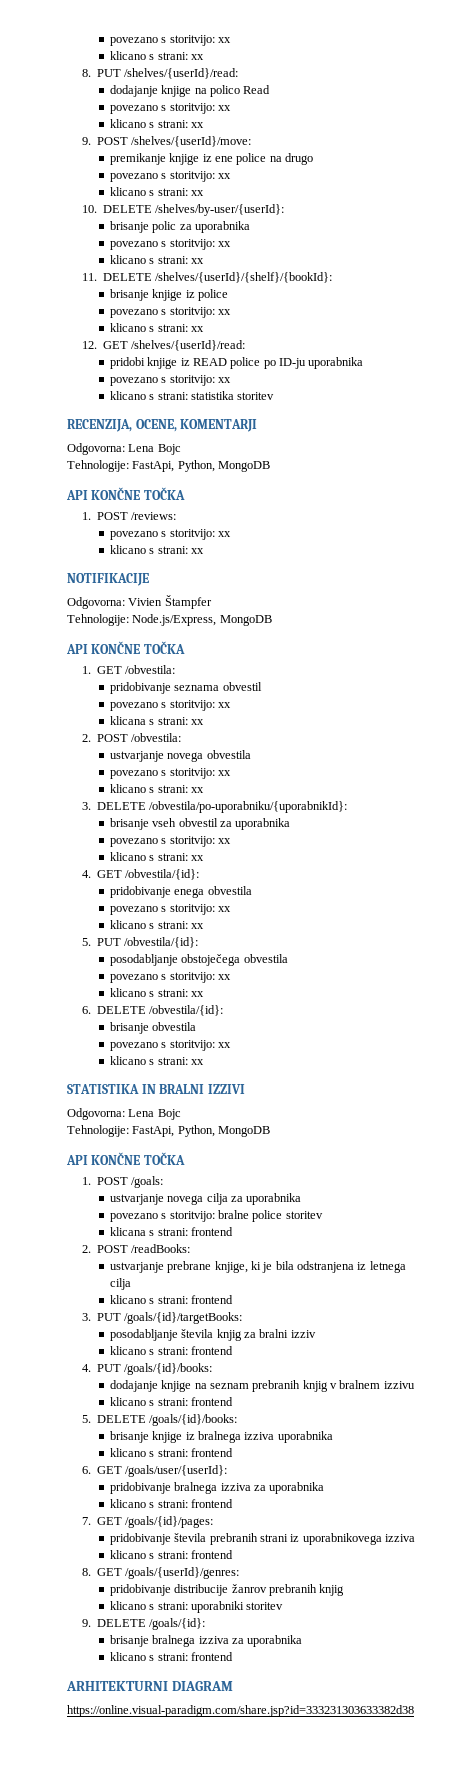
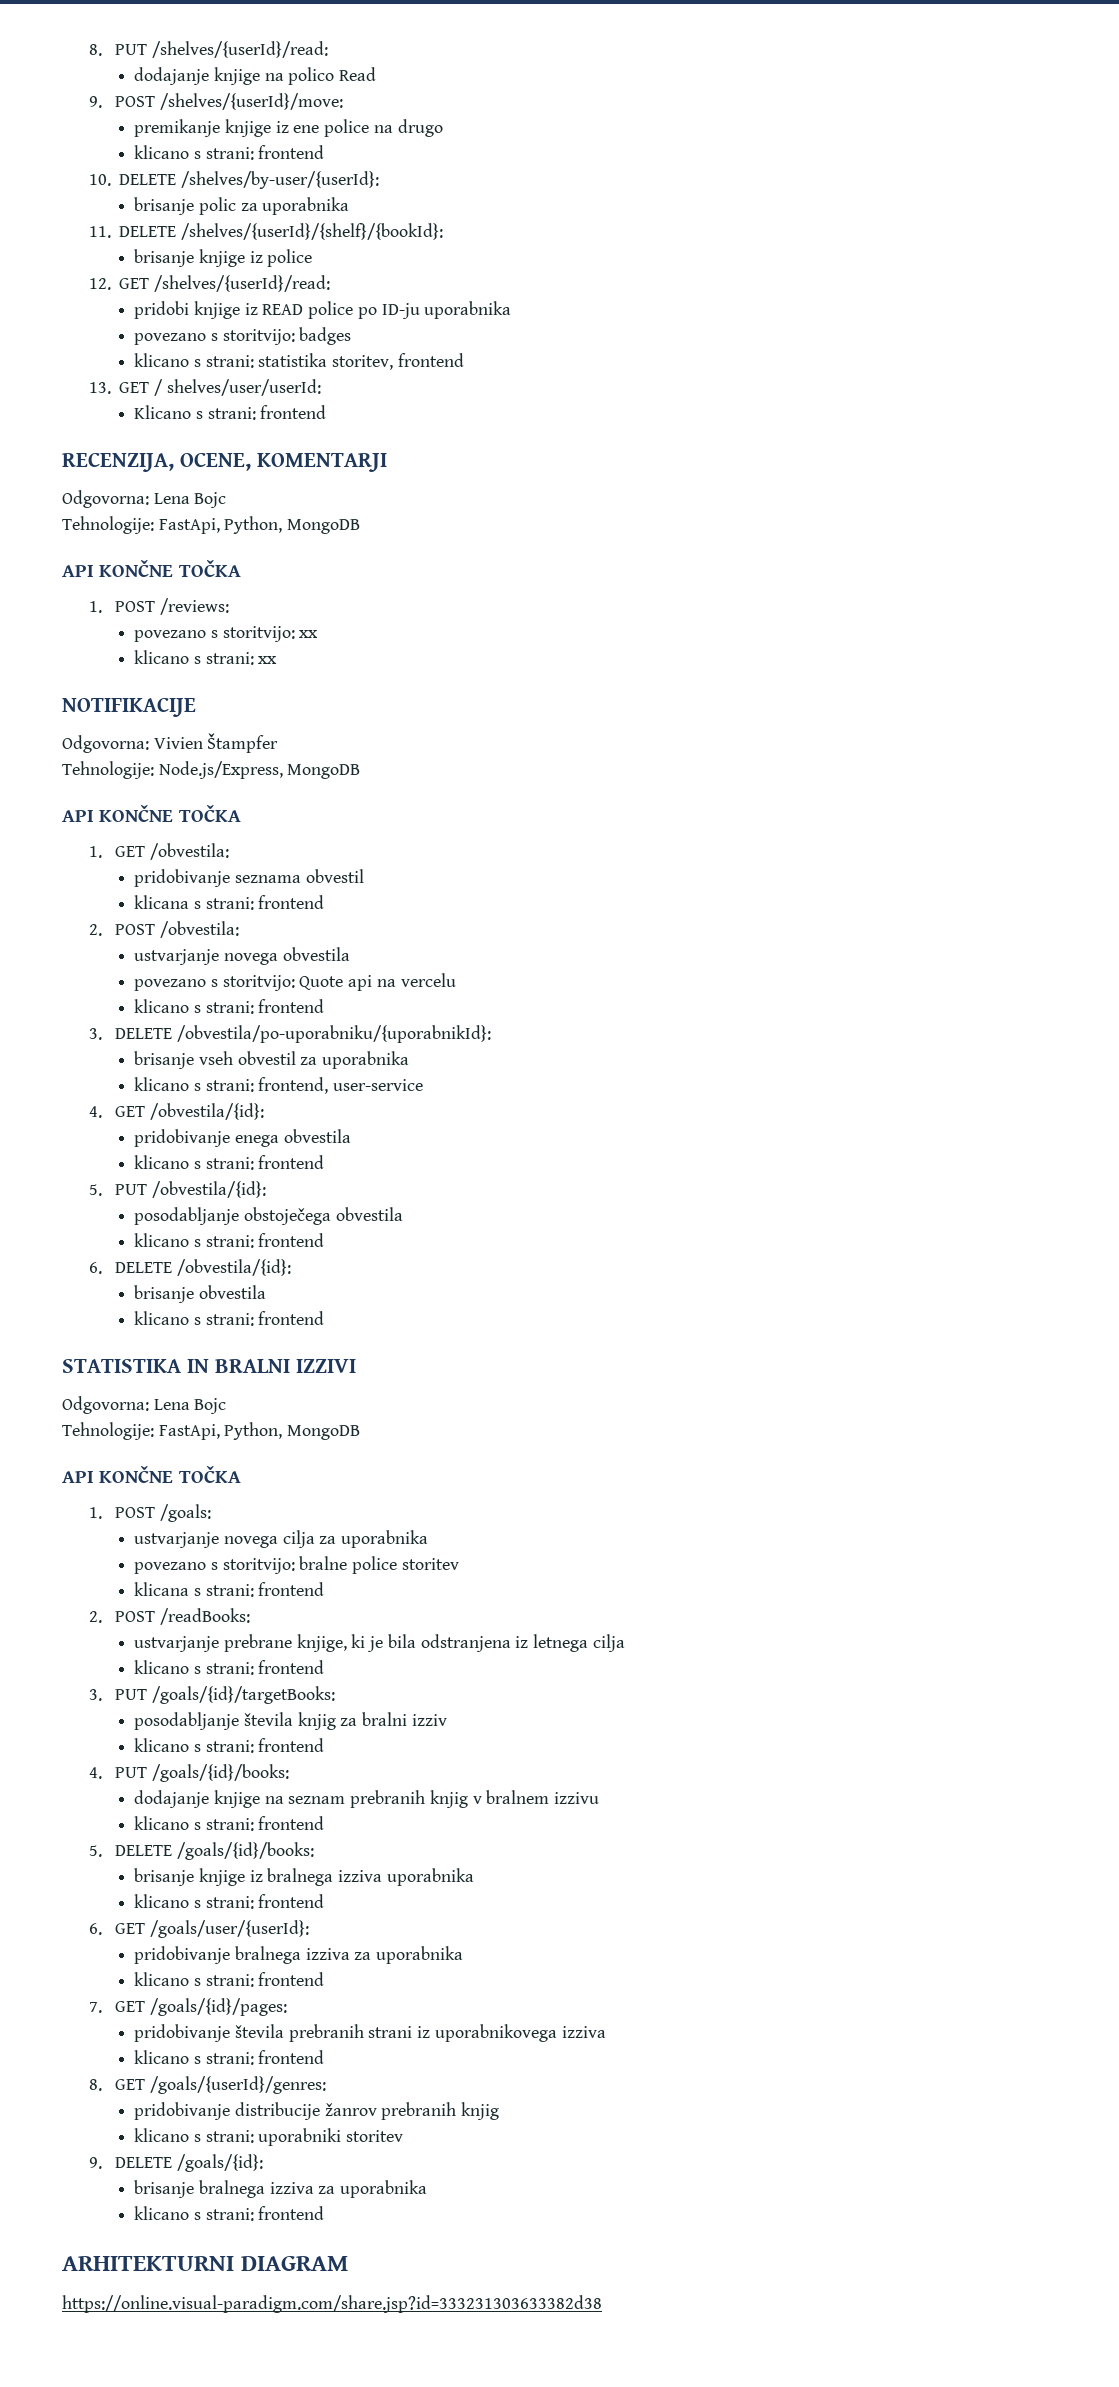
[109,35,231,46] [109,51,204,60] povezano s storitvijo: xx // klicano s strani: xx // -> (88, 50) none
[109,103,231,114] [109,119,204,128] // povezano s storitvijo: xx // klicano s strani: xx -> (377, 74) none
[109,171,231,182] [109,187,204,196] // povezano s storitvijo: xx // klicano s strani: xx -> [134,145,325,160] // klicano s strani: frontend
[109,239,231,250] [109,255,204,264] // povezano s storitvijo: xx // klicano s strani: xx -> (350, 206) none
[109,307,231,318] [109,323,204,332] // povezano s storitvijo: xx // klicano s strani: xx -> (313, 258) none
[217,377,231,383] xx -> [299,327,352,345] badges
[237,392,275,400] storitev -> [332,353,464,370] [88,379,321,396] [134,405,327,420] storitev, frontend // 13. GET / shelves/user/userId: // Klicano s strani: frontend
[109,700,231,711] [109,716,204,725] // povezano s storitvijo: xx // klicana s strani: xx -> [134,895,325,910] // klicana s strani: frontend
[217,770,231,776] [109,784,204,793] xx // klicano s strani: xx -> [299,973,456,991] [134,999,325,1014] Quote api na vercelu // klicano s strani: frontend
[109,836,231,847] [109,852,204,861] // povezano s storitvijo: xx // klicano s strani: xx -> [134,1077,424,1094] // klicano s strani: frontend, user-service
[109,904,231,915] [109,920,204,929] // povezano s storitvijo: xx // klicano s strani: xx -> [134,1155,325,1170] // klicano s strani: frontend
[109,972,231,983] [109,988,204,997] // povezano s storitvijo: xx // klicano s strani: xx -> [134,1233,325,1248] // klicano s strani: frontend
[109,1040,231,1051] [109,1056,204,1065] // povezano s storitvijo: xx // klicano s strani: xx -> [134,1311,325,1326] // klicano s strani: frontend

